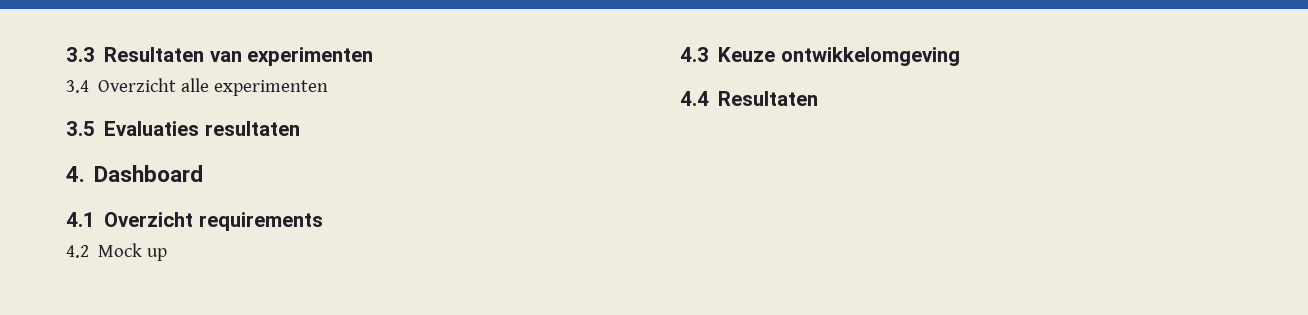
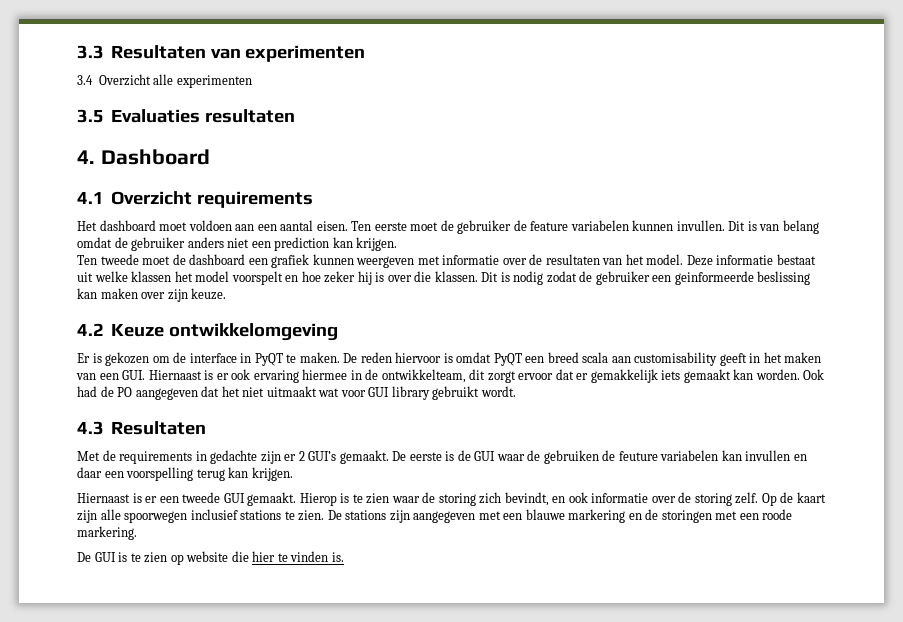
[66,243,168,261] [680,47,960,66] [680,91,819,106] 4.2 Mock up // 4.3 Keuze ontwikkelomgeving // 4.4 Resultaten -> [77,220,819,234] [77,237,398,251] [77,254,816,268] [77,271,811,285] [77,288,227,302] [77,323,338,341] [77,352,822,366] [76,369,825,383] [77,386,516,400] [77,421,206,435] [77,450,807,464] [77,467,293,481] [77,492,826,506] [77,509,793,523] [77,526,137,540] [77,551,344,565] Het dashboard moet voldoen aan een aantal eisen. Ten eerste moet de gebruiker de feature variabelen kunnen invullen. Dit is van belang omdat de gebruiker anders niet een prediction kan krijgen. // Ten tweede moet de dashboard een grafiek kunnen weergeven met informatie over de resultaten van het model. Deze informatie bestaat uit welke klassen het model voorspelt en hoe zeker hij is over die klassen. Dit is nodig zodat de gebruiker een geinformeerde beslissing kan maken over zijn keuze. // 4.2 Keuze ontwikkelomgeving // Er is gekozen om de interface in PyQT te maken. De reden hiervoor is omdat PyQT een breed scala aan customisability geeft in het maken van een GUI. Hiernaast is er ook ervaring hiermee in de ontwikkelteam, dit zorgt ervoor dat er gemakkelijk iets gemaakt kan worden. Ook had de PO aangegeven dat het niet uitmaakt wat voor GUI library gebruikt wordt. // 4.3 Resultaten // Met de requirements in gedachte zijn er 2 GUI’s gemaakt. De eerste is de GUI waar de gebruiken de feuture variabelen kan invullen en daar een voorspelling terug kan krijgen. // Hiernaast is er een tweede GUI gemaakt. Hierop is te zien waar de storing zich bevindt, en ook informatie over de storing zelf. Op de kaart zijn alle spoorwegen inclusief stations te zien. De stations zijn aangegeven met een blauwe markering en de storingen met een roode markering. // De GUI is te zien op website die hier te vinden is.

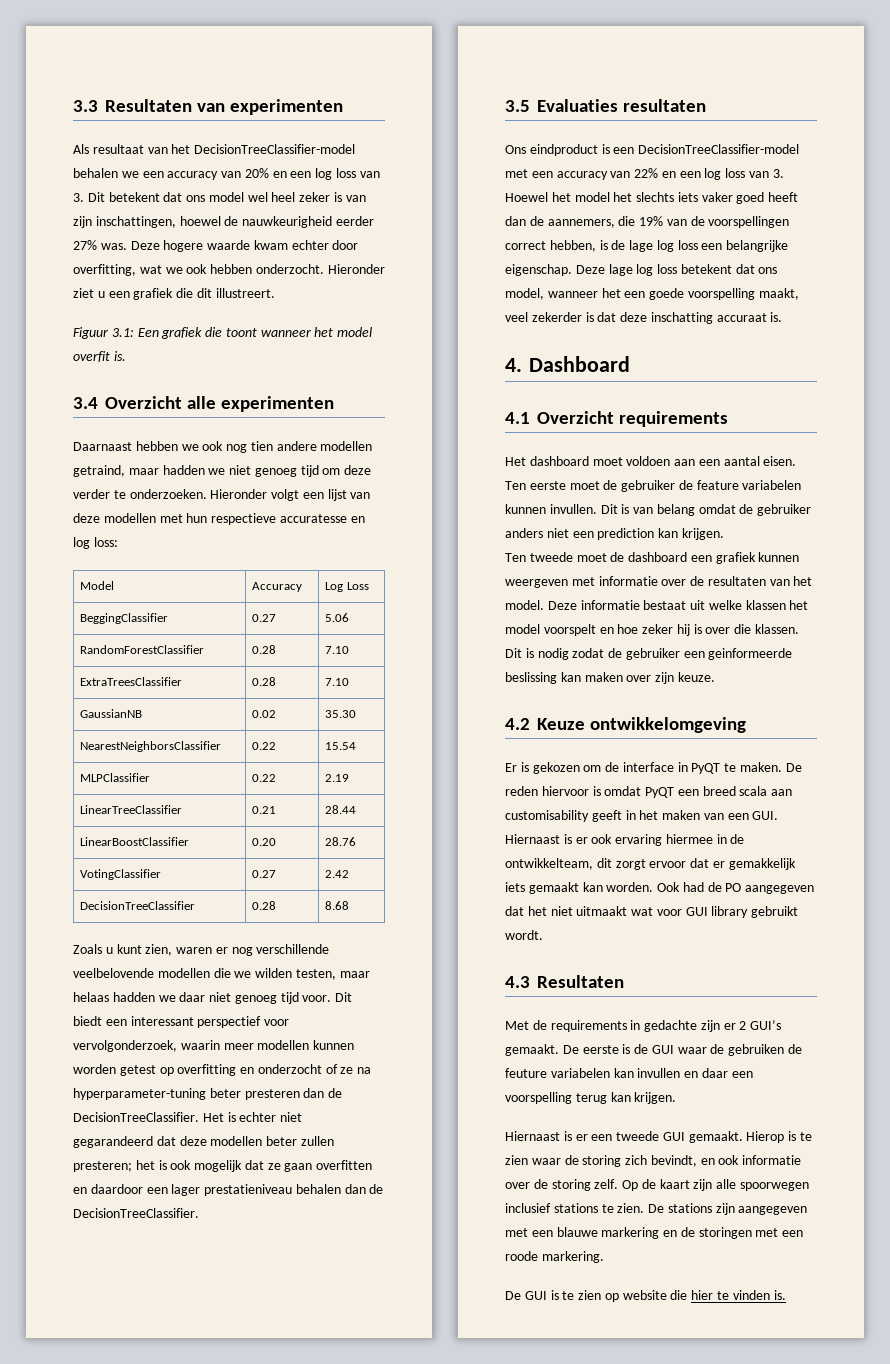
[77,74,252,88] [77,109,295,123] 3.4 Overzicht alle experimenten // 3.5 Evaluaties resultaten -> [73,144,356,154] [73,168,380,180] [73,192,366,202] [73,216,374,228] [73,240,359,252] [73,264,385,276] [73,288,275,300] [73,327,373,339] [73,351,126,362] [73,396,335,412] [73,441,373,453] [73,465,372,477] [73,489,371,501] [73,513,365,525] [73,537,118,549] [80,581,115,590] [252,582,303,592] [325,582,369,592] [80,613,169,624] [252,614,277,622] [325,613,350,622] [80,645,205,654] [252,645,277,654] [325,646,350,654] [80,677,183,686] [252,677,277,686] [325,678,350,686] [80,709,143,718] [252,710,277,718] [325,710,357,718] [80,741,222,752] [252,742,277,750] [325,742,357,750] [80,773,151,782] [252,774,277,782] [325,774,350,782] [80,805,183,814] [252,806,277,814] [325,805,357,814] [80,837,190,846] [252,838,277,846] [325,837,357,846] [80,869,162,880] [252,870,277,878] [325,870,350,878] [80,901,196,910] [252,901,277,910] [325,901,350,910] [73,944,330,956] [73,968,370,980] [73,992,353,1004] [73,1016,290,1028] [73,1040,355,1052] [73,1064,372,1076] [73,1088,343,1100] [73,1112,303,1122] [73,1136,334,1148] [73,1160,373,1172] [73,1184,384,1196] [73,1208,199,1218] [505,99,707,112] [505,144,800,156] [505,168,784,180] [505,192,799,204] [505,216,790,228] [505,240,789,252] [505,264,778,276] [505,288,799,300] [505,312,783,324] Als resultaat van het DecisionTreeClassifier-model behalen we een accuracy van 20% en een log loss van 3. Dit betekent dat ons model wel heel zeker is van zijn inschattingen, hoewel de nauwkeurigheid eerder 27% was. Deze hogere waarde kwam echter door overfitting, wat we ook hebben onderzocht. Hieronder ziet u een grafiek die dit illustreert. // Figuur 3.1: Een grafiek die toont wanneer het model overfit is. // 3.4 Overzicht alle experimenten // Daarnaast hebben we ook nog tien andere modellen getraind, maar hadden we niet genoeg tijd om deze verder te onderzoeken. Hieronder volgt een lijst van deze modellen met hun respectieve accuratesse en log loss: // Model | Accuracy | Log Loss // BeggingClassifier | 0.27 | 5.06 // RandomForestClassifier | 0.28 | 7.10 // ExtraTreesClassifier | 0.28 | 7.10 // GaussianNB | 0.02 | 35.30 // NearestNeighborsClassifier | 0.22 | 15.54 // MLPClassifier | 0.22 | 2.19 // LinearTreeClassifier | 0.21 | 28.44 // LinearBoostClassifier | 0.20 | 28.76 // VotingClassifier | 0.27 | 2.42 // DecisionTreeClassifier | 0.28 | 8.68 // Zoals u kunt zien, waren er nog verschillende veelbelovende modellen die we wilden testen, maar helaas hadden we daar niet genoeg tijd voor. Dit biedt een interessant perspectief voor vervolgonderzoek, waarin meer modellen kunnen worden getest op overfitting en onderzocht of ze na hyperparameter-tuning beter presteren dan de DecisionTreeClassifier. Het is echter niet gegarandeerd dat deze modellen beter zullen presteren; het is ook mogelijk dat ze gaan overfitten en daardoor een lager prestatieniveau behalen dan de DecisionTreeClassifier. // 3.5 Evaluaties resultaten // Ons eindproduct is een DecisionTreeClassifier-model met een accuracy van 22% en een log loss van 3. Hoewel het model het slechts iets vaker goed heeft dan de aannemers, die 19% van de voorspellingen correct hebben, is de lage log loss een belangrijke eigenschap. Deze lage log loss betekent dat ons model, wanneer het een goede voorspelling maakt, veel zekerder is dat deze inschatting accuraat is.

